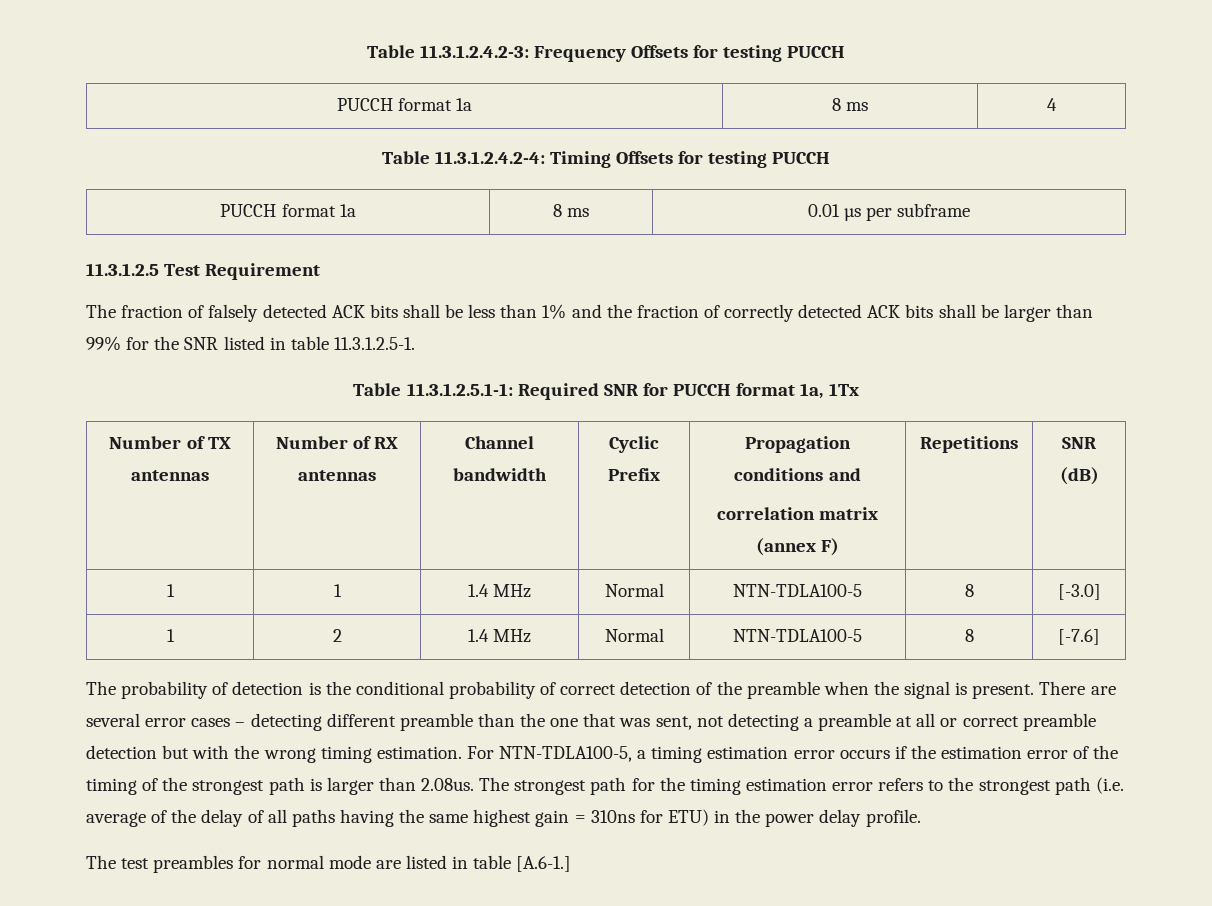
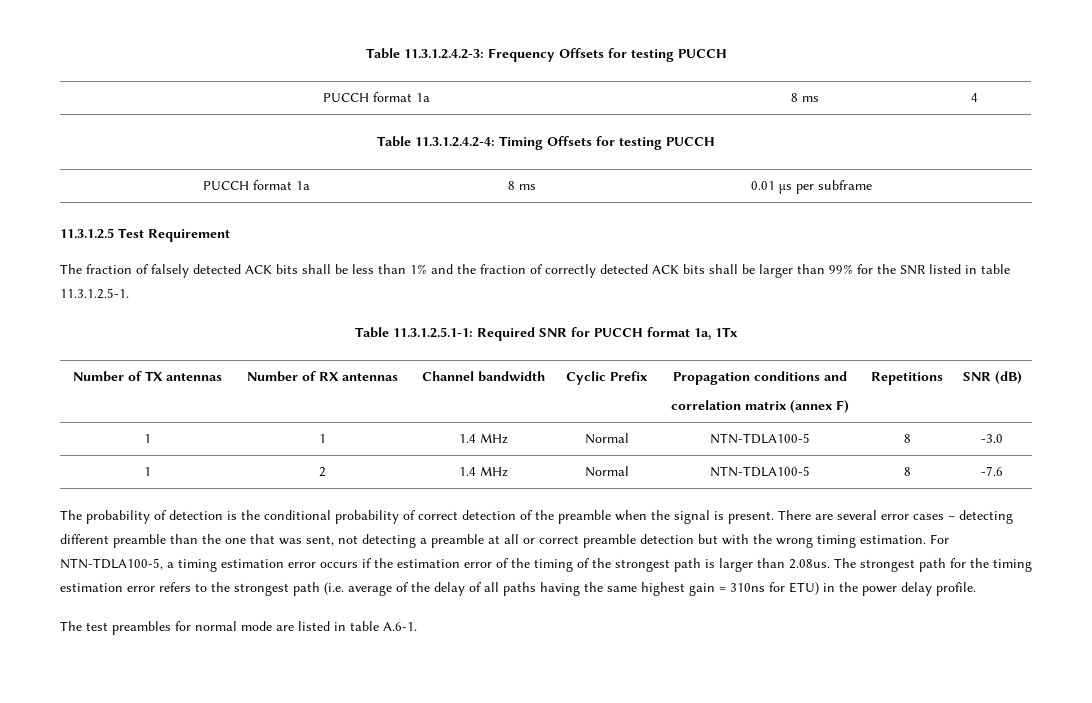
[1057,584,1101,600] [-3.0] -> [981,434,1003,443] -3.0
[1058,629,1100,645] [-7.6] -> [981,466,1003,476] -7.6
[516,856,572,872] [A.6-1.] -> [383,622,417,631] A.6-1.

